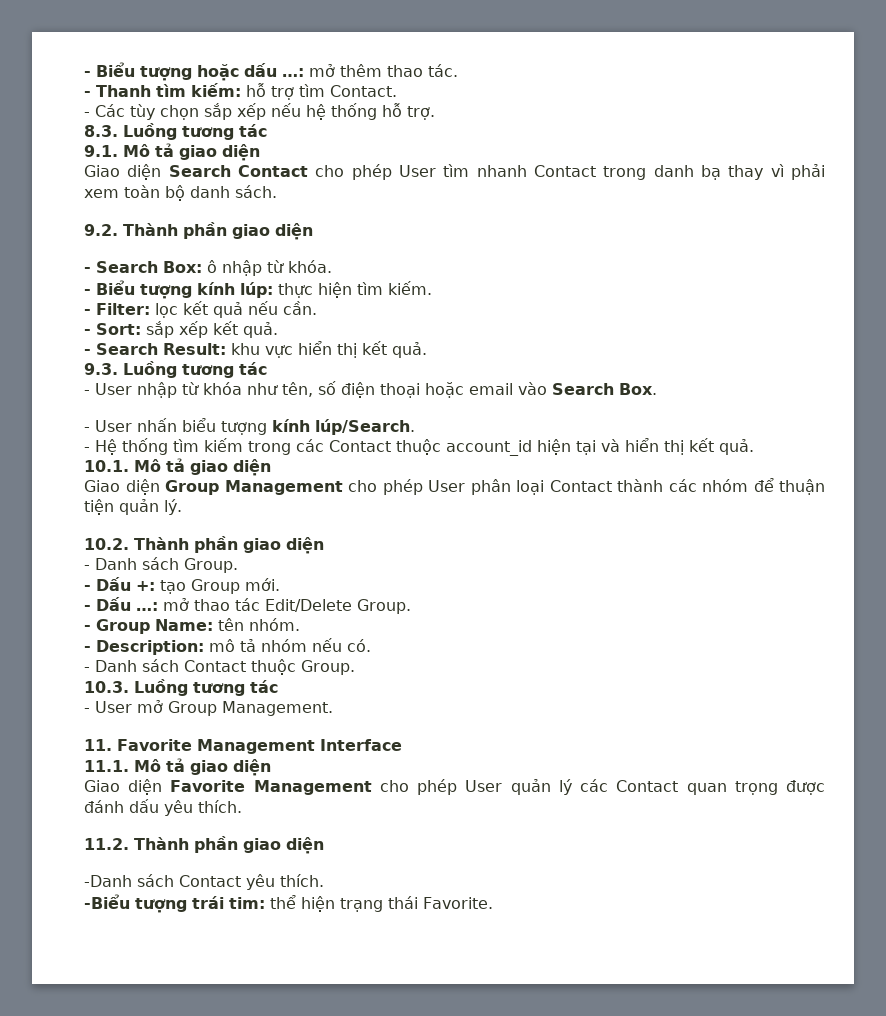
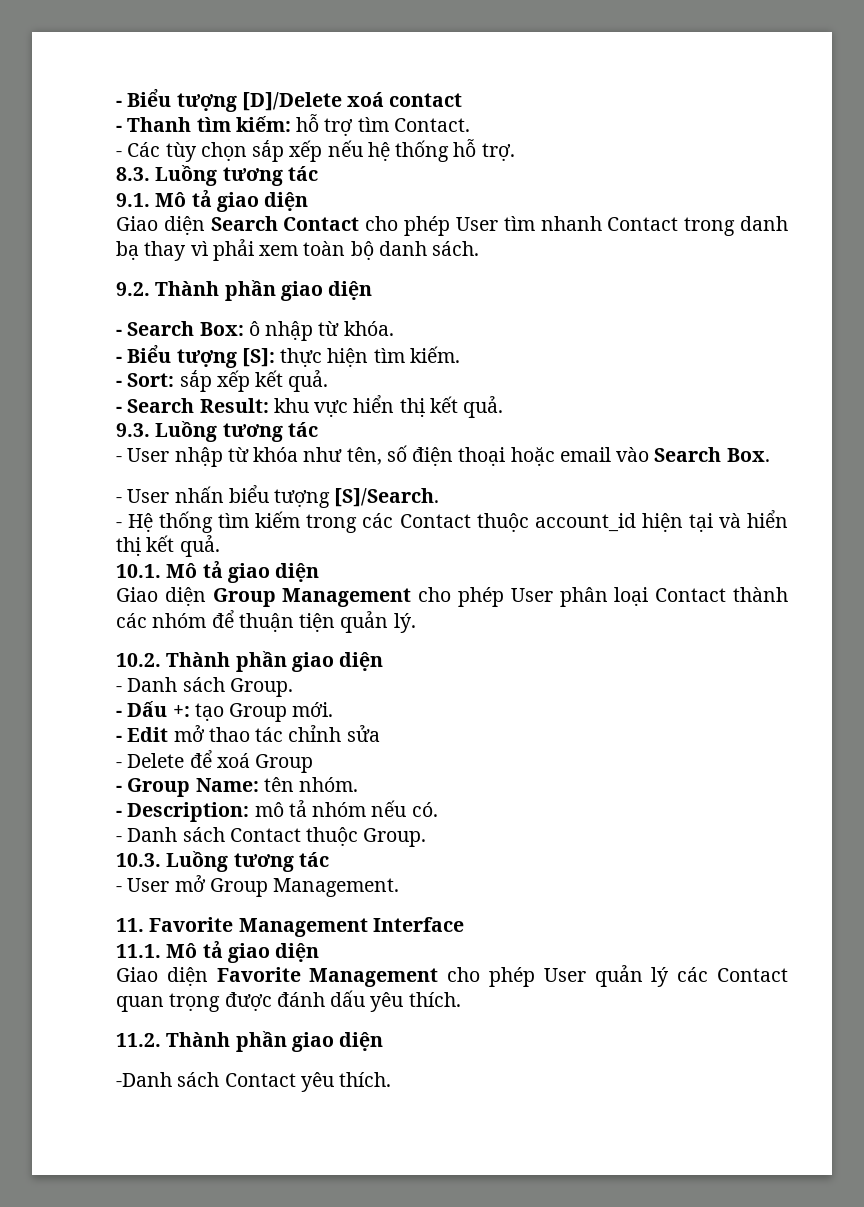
[84,62,458,81] - Biểu tượng hoặc dấu …: mở thêm thao tác. -> [116,88,463,112] - Biểu tượng [D]/Delete xoá contact
[197,282,273,298] kính lúp: -> [241,348,275,367] [S]:
[84,301,317,318] // - Filter: lọc kết quả nếu cần. -> (460, 354) none
[272,419,415,435] kính lúp/Search. -> [334,488,440,507] [S]/Search.
[96,597,158,611] Dấu …: -> [127,727,169,742] Edit
[265,599,411,614] Edit/Delete Group. -> [288,725,380,742] [116,750,314,773] chỉnh sửa // - Delete để xoá Group
[84,894,493,913] // -Biểu tượng trái tim: thể hiện trạng thái Favorite. -> (392, 1079) none

